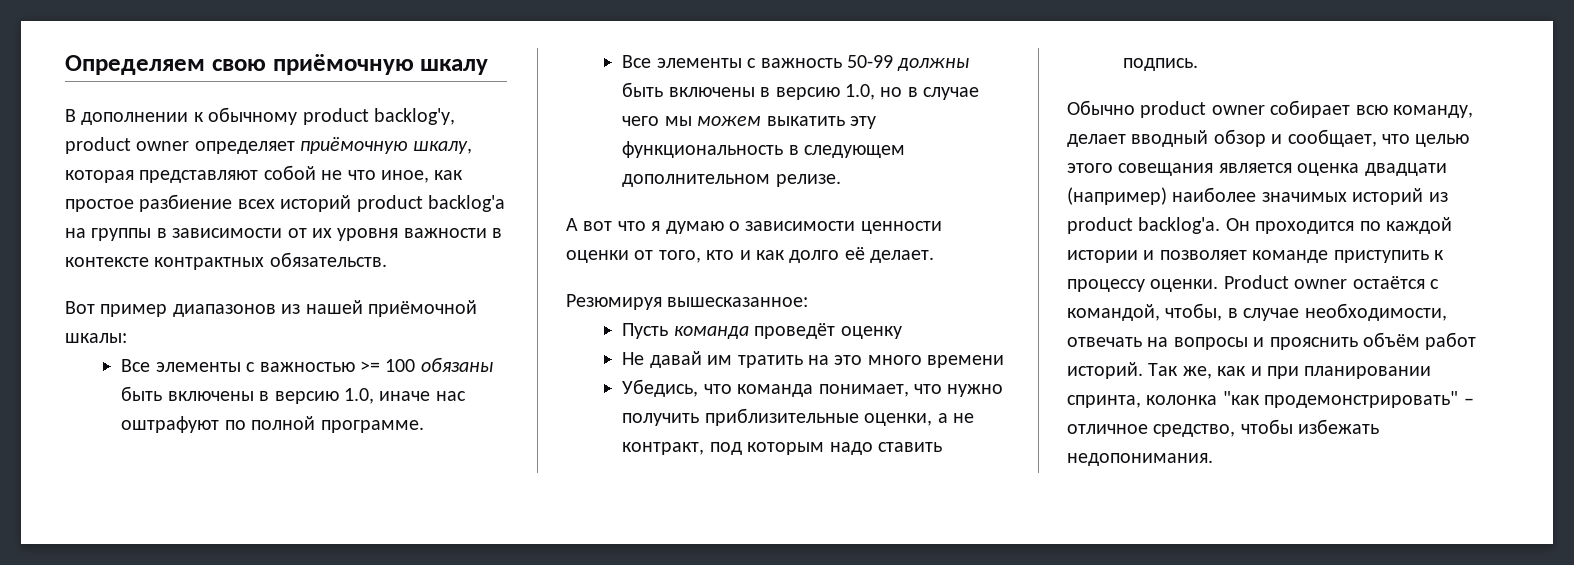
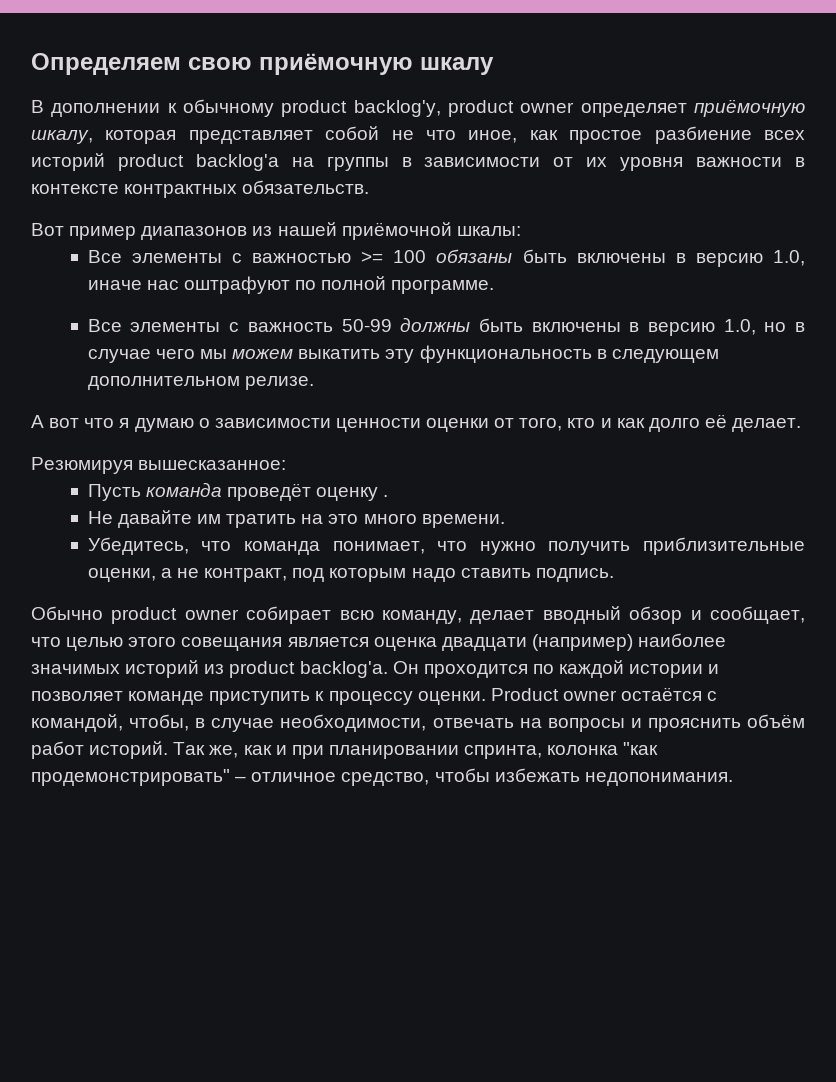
[139,170,259,183] представляют -> [188,130,313,144] представляет
(902, 332) none -> [383,495,389,497] .
[649,351,702,368] давай -> [117,510,192,528] давайте
[927,355,1005,368] [622,379,699,397] времени // Убедись, -> [421,514,505,528] [87,537,189,555] времени. // Убедитесь,

